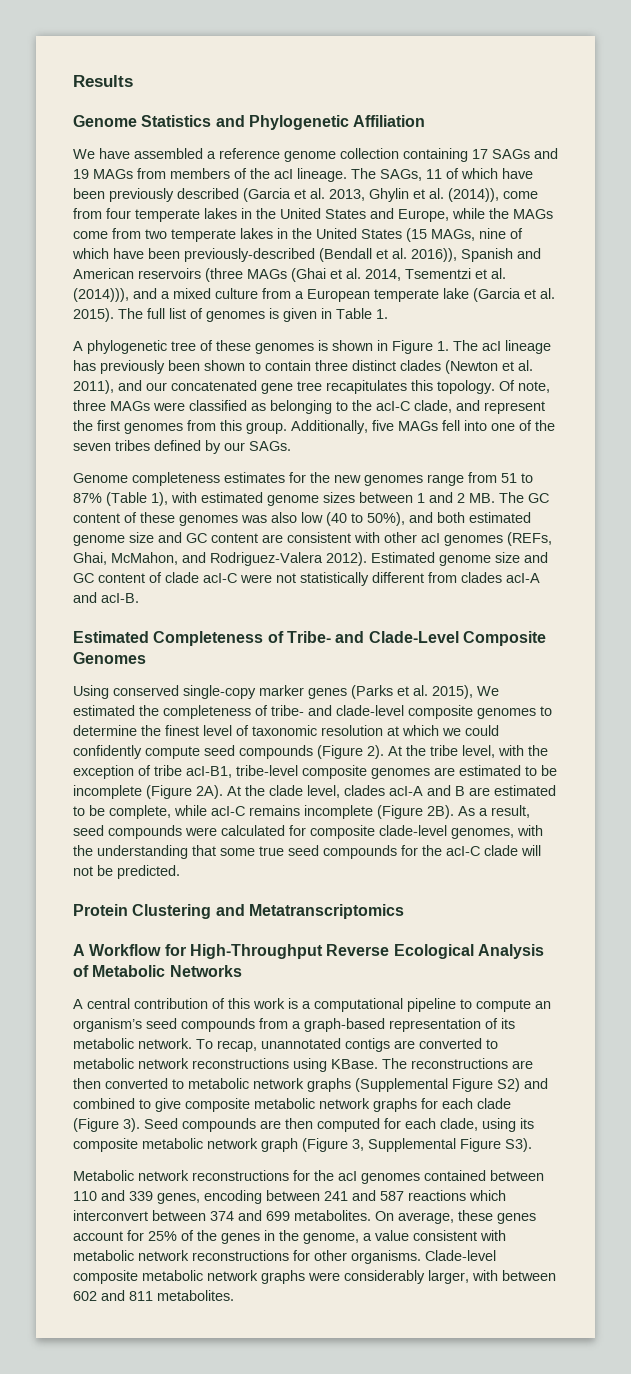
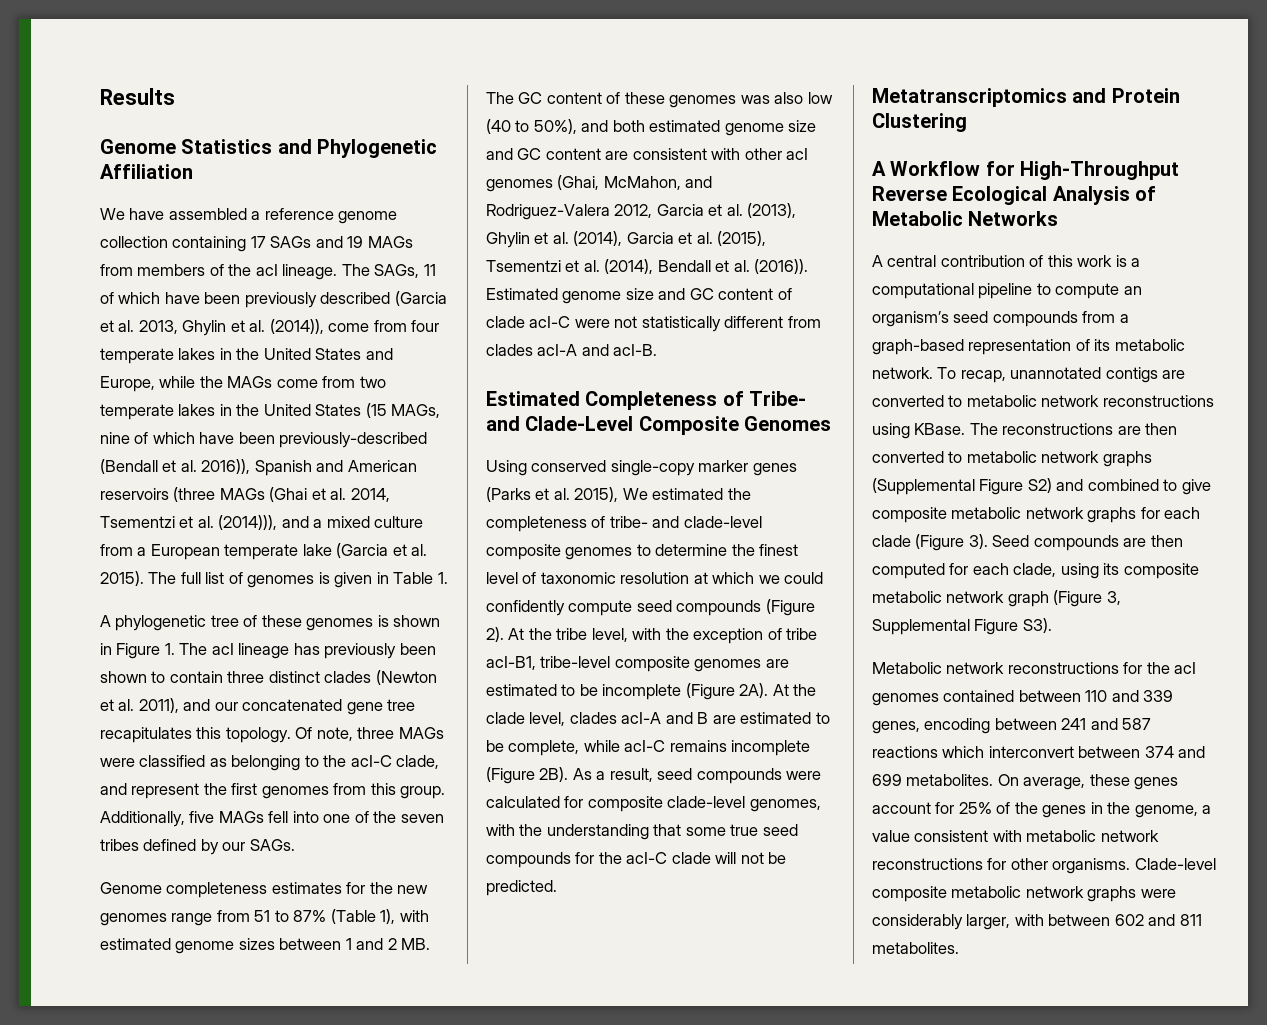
[507,532,552,546] [73,552,107,565] (REFs, Ghai, -> [557,175,600,190] (Ghai,
[326,552,367,566] 2012). -> [614,203,797,218] [486,231,767,248] [486,259,809,274] 2012, Garcia et al. (2013), Ghylin et al. (2014), Garcia et al. (2015), Tsementzi et al. (2014), Bendall et al. (2016)).
(180, 872) none -> [872,88,1107,107] Metatranscriptomics and
[215,904,404,919] and Metatranscriptomics -> (967, 122) none

